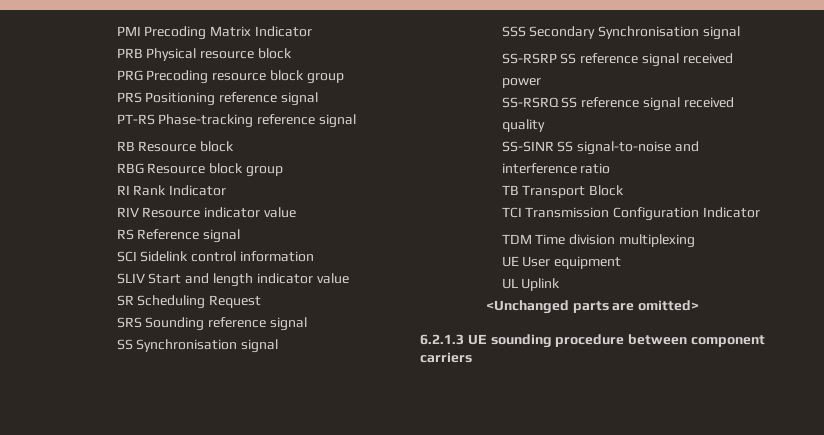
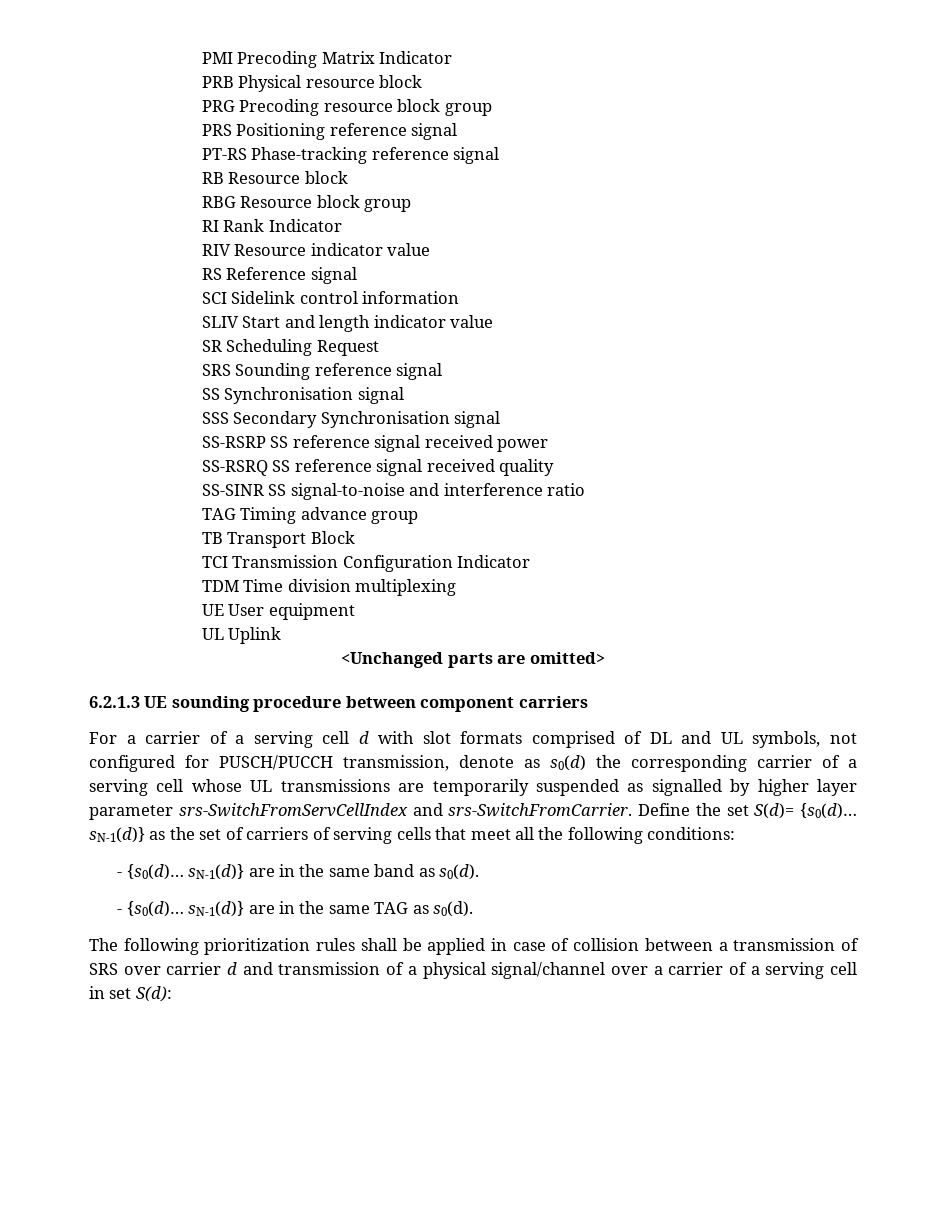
(611, 168) none -> [201,507,419,524] // TAG Timing advance group
(472, 357) none -> [89,731,857,748] [89,755,857,772] [89,779,857,796] [89,803,857,820] [89,827,736,844] [117,864,480,880] [117,901,474,917] [89,938,859,955] [89,962,857,979] [89,986,172,1002] // For a carrier of a serving cell d with slot formats comprised of DL and UL symbols, not configured for PUSCH/PUCCH transmission, denote as s0(d) the corresponding carrier of a serving cell whose UL transmissions are temporarily suspended as signalled by higher layer parameter srs-SwitchFromServCellIndex and srs-SwitchFromCarrier. Define the set S(d)= {s0(d)… sN-1(d)} as the set of carriers of serving cells that meet all the following conditions: // - {s0(d)… sN-1(d)} are in the same band as s0(d). // - {s0(d)… sN-1(d)} are in the same TAG as s0(d). // The following prioritization rules shall be applied in case of collision between a transmission of SRS over carrier d and transmission of a physical signal/channel over a carrier of a serving cell in set S(d):

